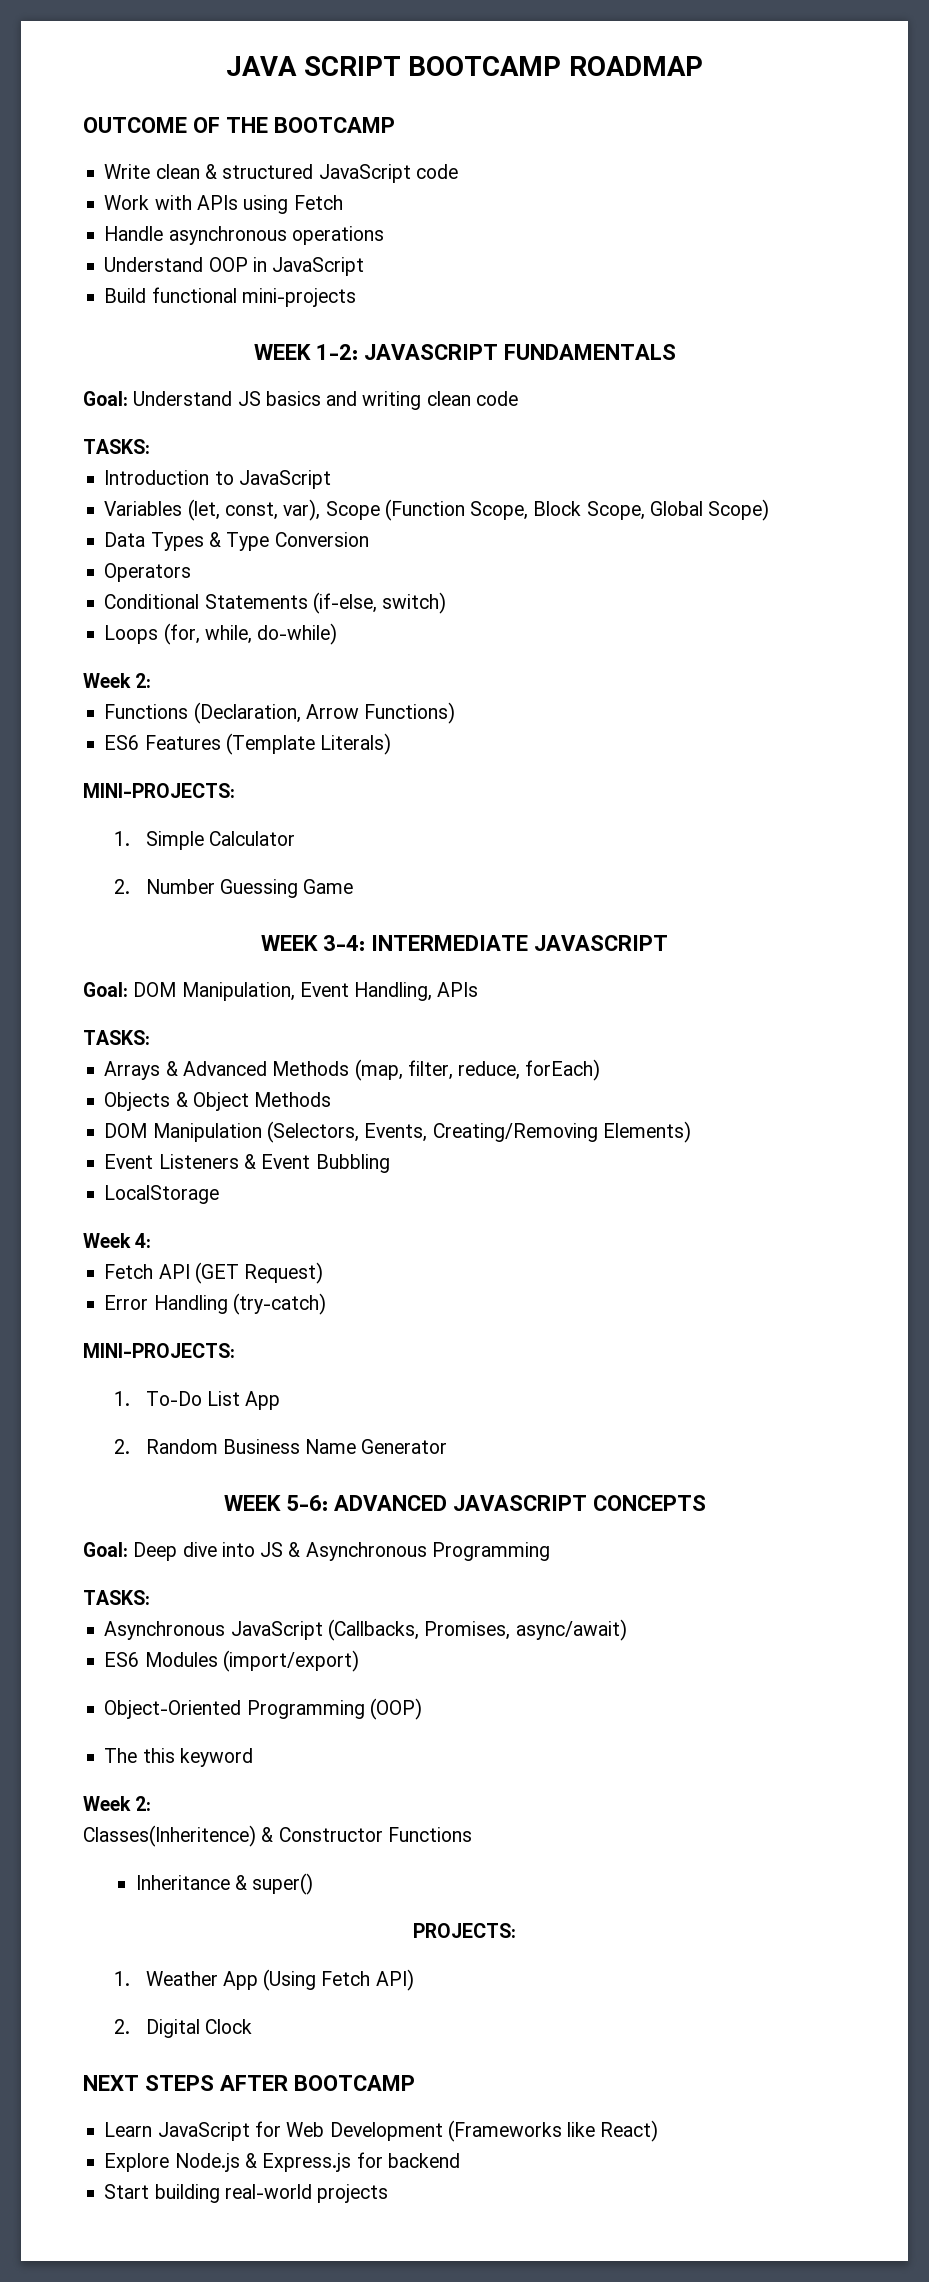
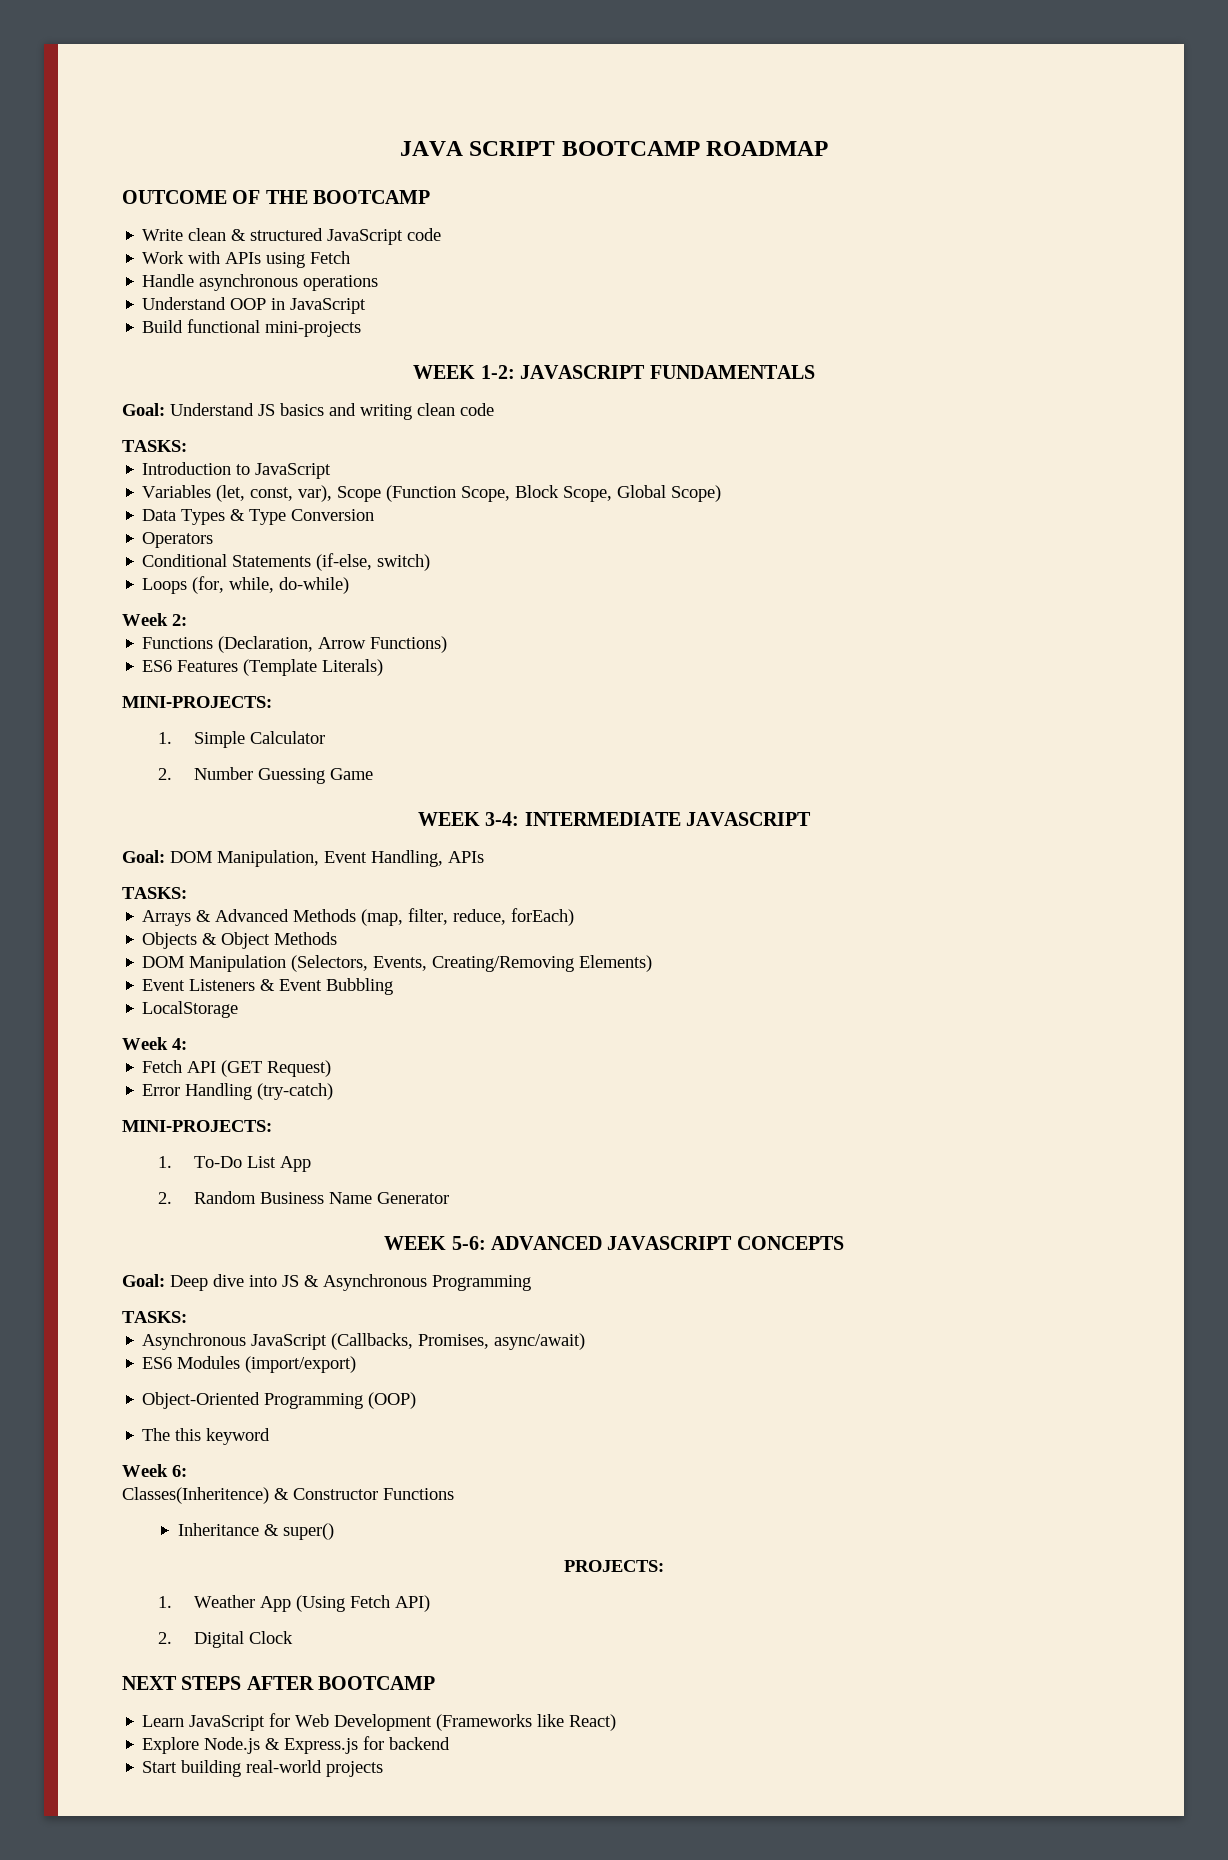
[135,1796,152,1811] 2: -> [172,1465,187,1477] 6:

